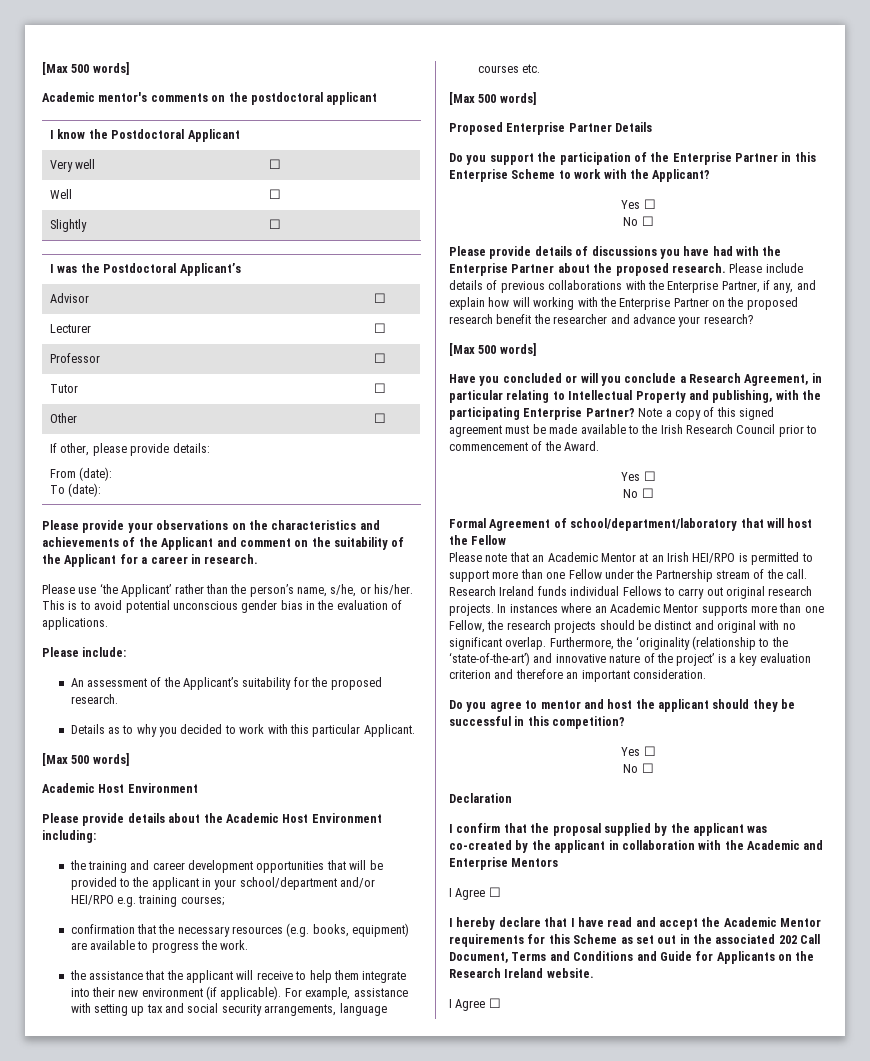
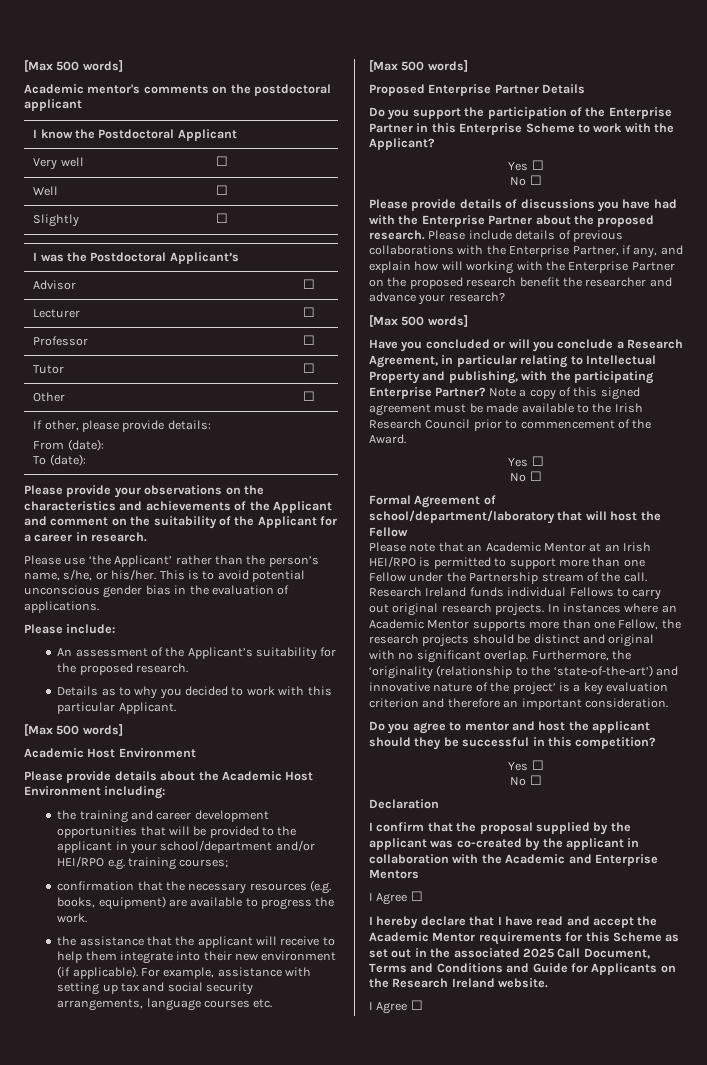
[778,935,797,944] 202 -> [522,948,554,958] 2025

